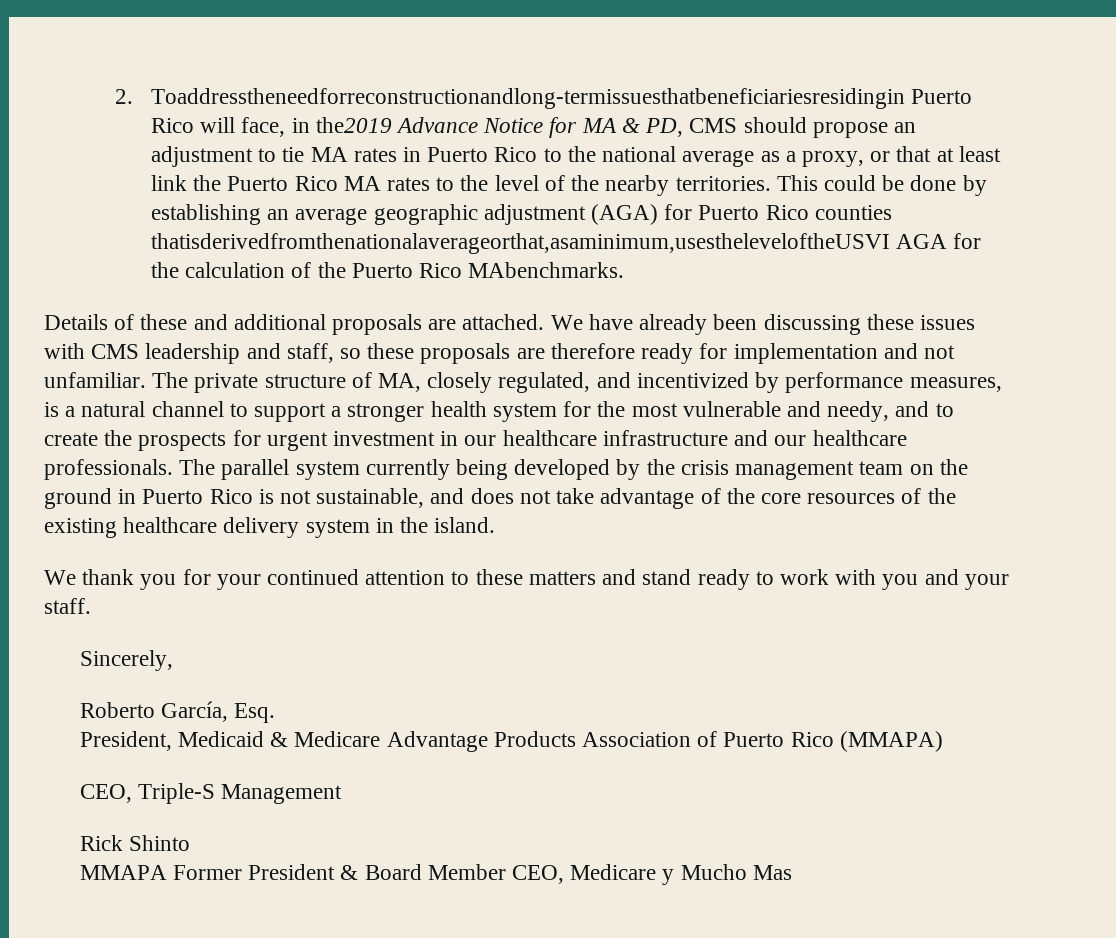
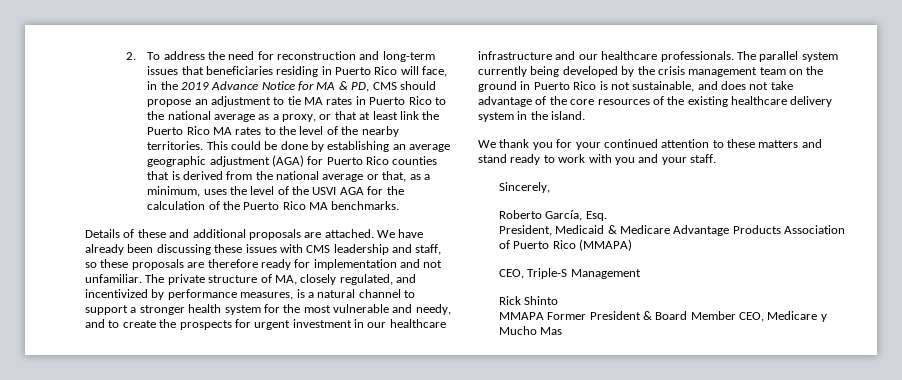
[150,88,905,109] Toaddresstheneedforreconstructionandlong-termissuesthatbeneficiariesresidingin -> [147,51,435,62] [147,66,332,77] To address the need for reconstruction and long-term issues that beneficiaries residing in
[315,117,392,133] the2019 -> [160,81,209,90] the 2019
[150,233,890,254] thatisderivedfromthenationalaverageorthat,asaminimum,usestheleveloftheUSVI -> [147,171,430,182] [147,186,337,197] that is derived from the national average or that, as a minimum, uses the level of the USVI
[468,262,625,278] MAbenchmarks. -> [309,201,400,210] MA benchmarks.

